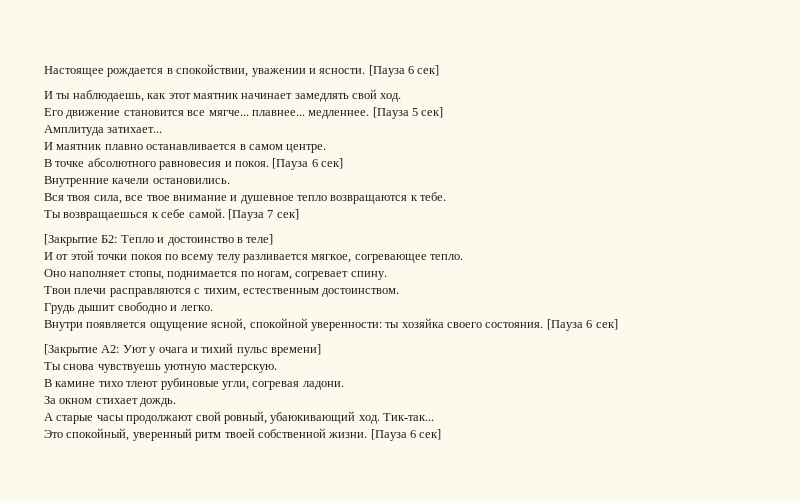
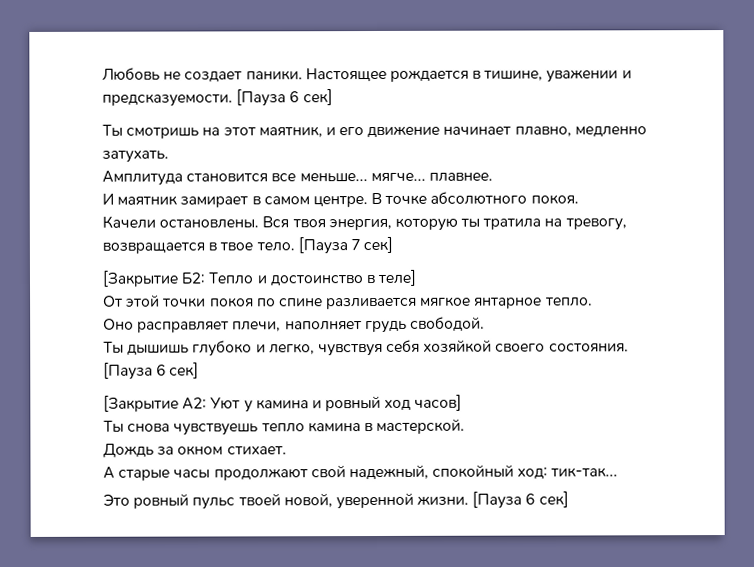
(44, 71) none -> [102,67,303,83] Любовь не создает паники.
[176,64,249,77] спокойствии, -> [483,70,544,81] тишине,
[319,65,440,77] [44,89,402,102] [44,107,444,119] [44,125,163,136] ясности. [Пауза 6 сек] // И ты наблюдаешь, как этот маятник начинает замедлять свой ход. // Его движение становится все мягче... плавнее... медленнее. [Пауза 5 сек] // Амплитуда затихает... -> [102,89,333,107] [102,124,647,139] [102,150,169,163] [102,170,493,186] предсказуемости. [Пауза 6 сек] // Ты смотришь на этот маятник, и его движение начинает плавно, медленно затухать. // Амплитуда становится все меньше... мягче... плавнее.
[104,144,237,150] плавно останавливается -> [180,196,249,208] замирает
(327, 148) // -> (368, 202) none
[159,161,232,170] равновесия и -> (528, 198) none
[272,158,343,170] [44,176,230,187] [44,192,447,204] [44,208,225,221] [Пауза 6 сек] // Внутренние качели остановились. // Вся твоя сила, все твое внимание и душевное тепло возвращаются к тебе. // Ты возвращаешься к себе самой. -> [102,215,627,231] [102,242,295,254] // Качели остановлены. Вся твоя энергия, которую ты тратила на тревогу, возвращается в твое тело.
[44,252,69,260] И от -> [103,295,123,307] От
[181,254,464,263] [44,269,387,280] [44,286,400,297] [44,302,213,314] [44,318,444,331] всему телу разливается мягкое, согревающее тепло. // Оно наполняет стопы, поднимается по ногам, согревает спину. // Твои плечи расправляются с тихим, естественным достоинством. // Грудь дышит свободно и легко. // Внутри появляется ощущение ясной, спокойной уверенности: ты хозяйка -> [278,296,593,310] [103,316,485,334] [103,339,493,357] спине разливается мягкое янтарное тепло. // Оно расправляет плечи, наполняет грудь свободой. // Ты дышишь глубоко и легко, чувствуя себя хозяйкой
[158,343,321,356] [44,362,277,373] [44,378,344,390] [44,396,177,407] очага и тихий пульс времени] // Ты снова чувствуешь уютную мастерскую. // В камине тихо тлеют рубиновые угли, согревая ладони. // За окном стихает дождь. -> [255,394,463,412] [103,418,466,436] [103,443,287,458] камина и ровный ход часов] // Ты снова чувствуешь тепло камина в мастерской. // Дождь за окном стихает.
[223,411,434,424] [44,428,326,441] ровный, убаюкивающий ход. Тик-так... // Это спокойный, уверенный ритм твоей собственной -> [348,464,619,481] [103,492,414,510] надежный, спокойный ход: тик-так... // Это ровный пульс твоей новой, уверенной

